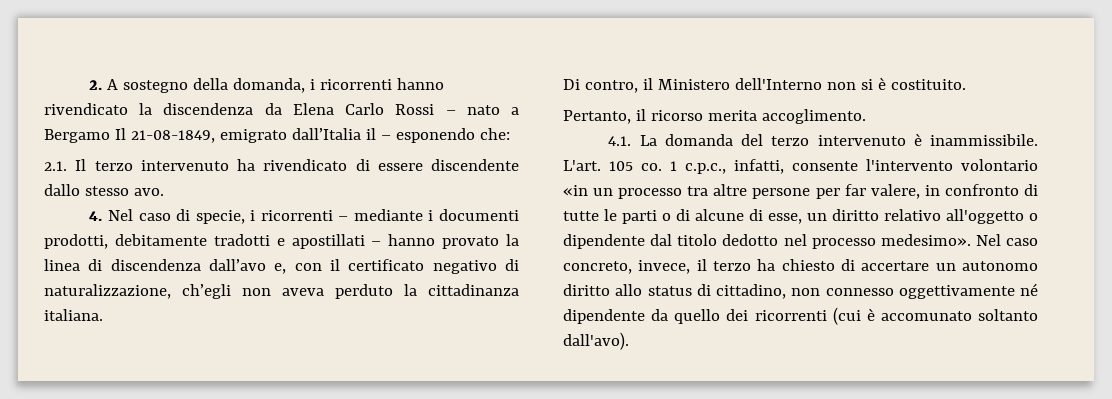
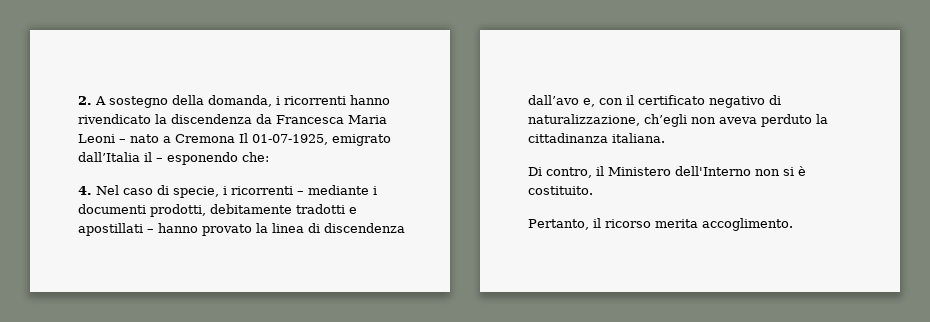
[292,103,519,115] [44,128,215,143] Elena Carlo Rossi – nato a Bergamo Il 21-08-1849, -> [276,115,387,124] [78,133,328,145] Francesca Maria Leoni – nato a Cremona Il 01-07-1925,
[44,159,519,171] [44,184,164,196] // 2.1. Il terzo intervenuto ha rivendicato di essere discendente dallo stesso avo. -> (269, 157) none
[608,133,1038,146] [563,159,1038,174] [563,184,1038,199] [563,209,1038,224] [563,234,1038,249] [563,259,1038,274] [563,283,1038,299] [563,307,1038,325] [563,332,629,350] // 4.1. La domanda del terzo intervenuto è inammissibile. L'art. 105 co. 1 c.p.c., infatti, consente l'intervento volontario «in un processo tra altre persone per far valere, in confronto di tutte le parti o di alcune di esse, un diritto relativo all'oggetto o dipendente dal titolo dedotto nel processo medesimo». Nel caso concreto, invece, il terzo ha chiesto di accertare un autonomo diritto allo status di cittadino, non connesso oggettivamente né dipendente da quello dei ricorrenti (cui è accomunato soltanto dall'avo). -> (793, 224) none

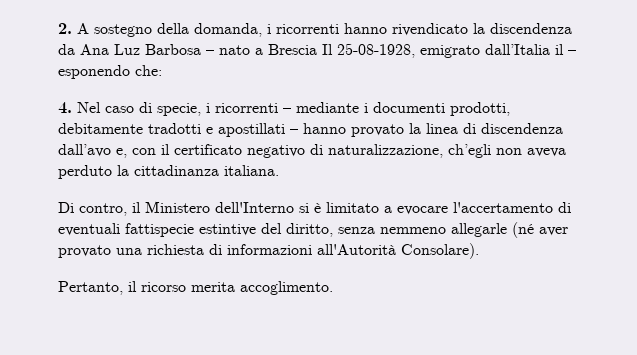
[276,115,387,124] [78,133,328,145] Francesca Maria Leoni – nato a Cremona Il 01-07-1925, -> [80,43,415,58] Ana Luz Barbosa – nato a Brescia Il 25-08-1928,
[755,169,780,176] non -> (294, 207) none
[528,186,593,195] costituito. -> [326,202,571,215] [58,222,568,238] [58,243,479,259] limitato a evocare l'accertamento di eventuali fattispecie estintive del diritto, senza nemmeno allegarle (né aver provato una richiesta di informazioni all'Autorità Consolare).

